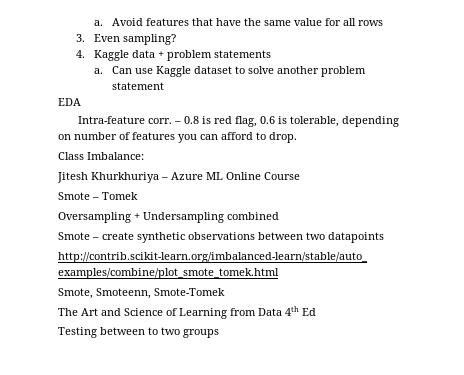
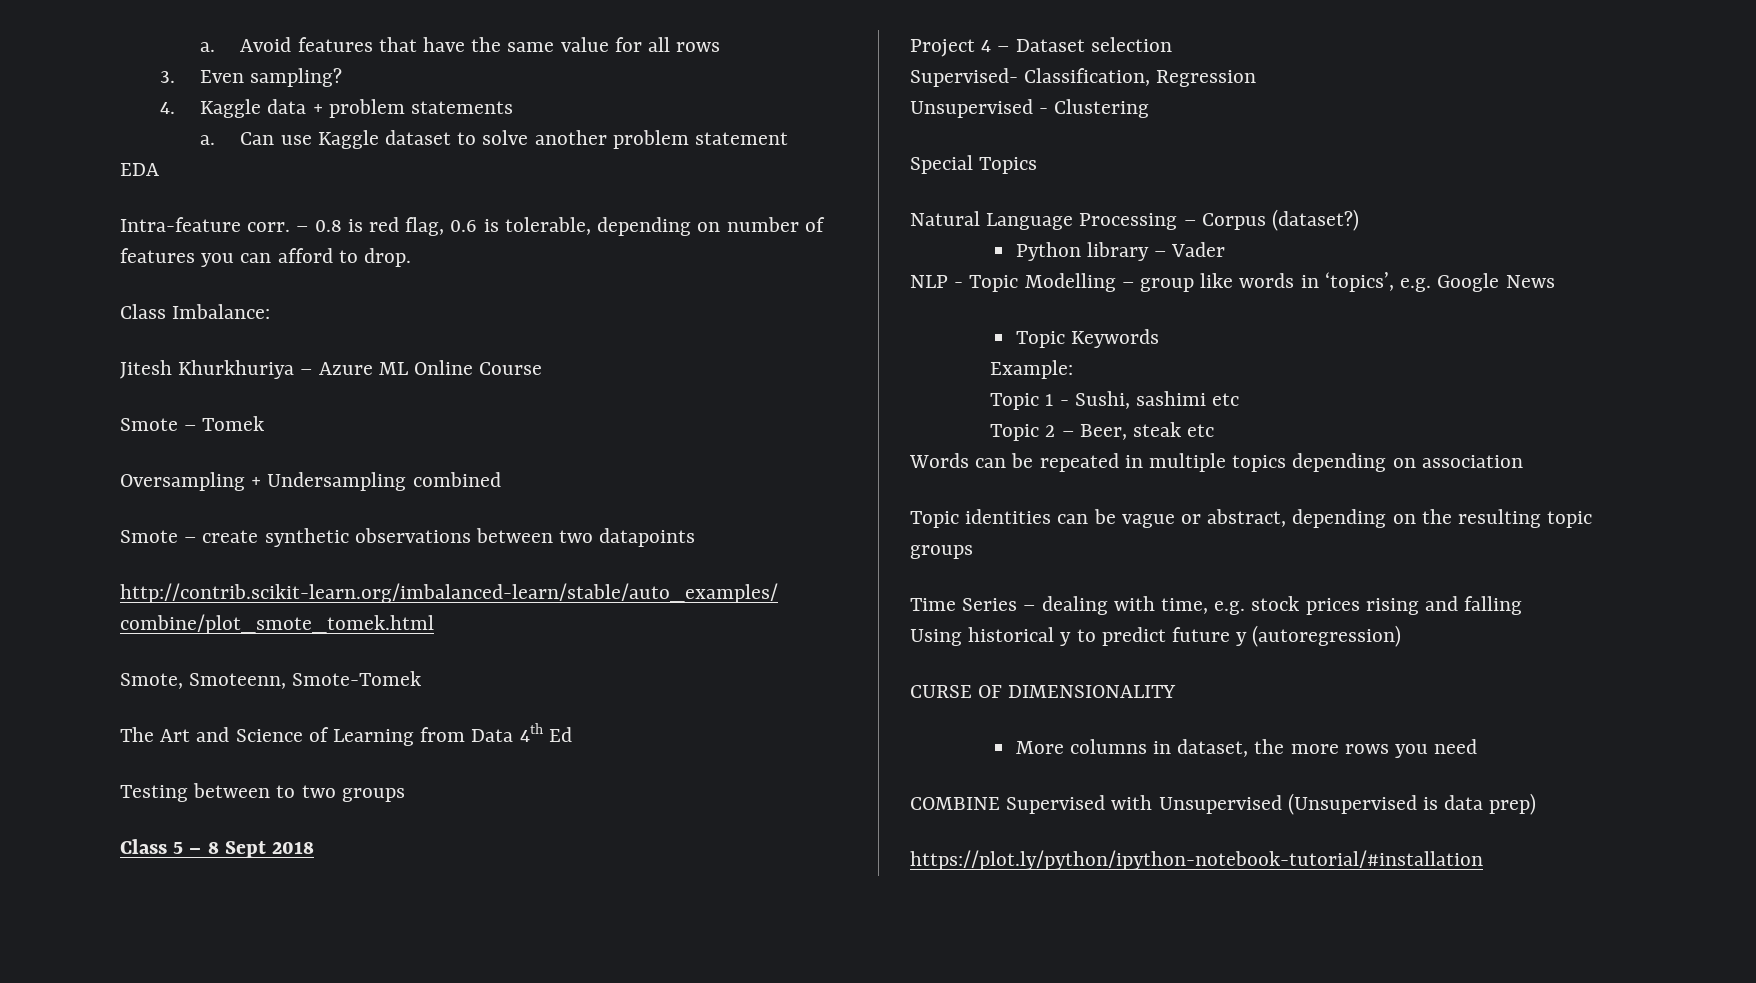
(219, 333) none -> [120,839,315,858] [910,37,1172,57] [910,68,1257,87] [910,99,1150,118] [910,155,1038,174] [910,209,1360,231] [1015,242,1226,261] [910,272,1555,292] [1015,329,1159,348] [990,360,1074,379] [990,391,1240,410] [990,422,1215,441] [909,453,1523,472] [910,509,1593,528] [910,545,973,559] [910,596,1523,615] [910,625,1402,647] [910,685,1177,698] [1015,739,1478,758] [910,793,1537,815] [910,850,1483,870] // Class 5 – 8 Sept 2018 // Project 4 – Dataset selection // Supervised- Classification, Regression // Unsupervised - Clustering // Special Topics // Natural Language Processing – Corpus (dataset?) // Python library – Vader // NLP - Topic Modelling – group like words in ‘topics’, e.g. Google News // Topic Keywords // Example: // Topic 1 - Sushi, sashimi etc // Topic 2 – Beer, steak etc // Words can be repeated in multiple topics depending on association // Topic identities can be vague or abstract, depending on the resulting topic groups // Time Series – dealing with time, e.g. stock prices rising and falling // Using historical y to predict future y (autoregression) // CURSE OF DIMENSIONALITY // More columns in dataset, the more rows you need // COMBINE Supervised with Unsupervised (Unsupervised is data prep) // https://plot.ly/python/ipython-notebook-tutorial/#installation

